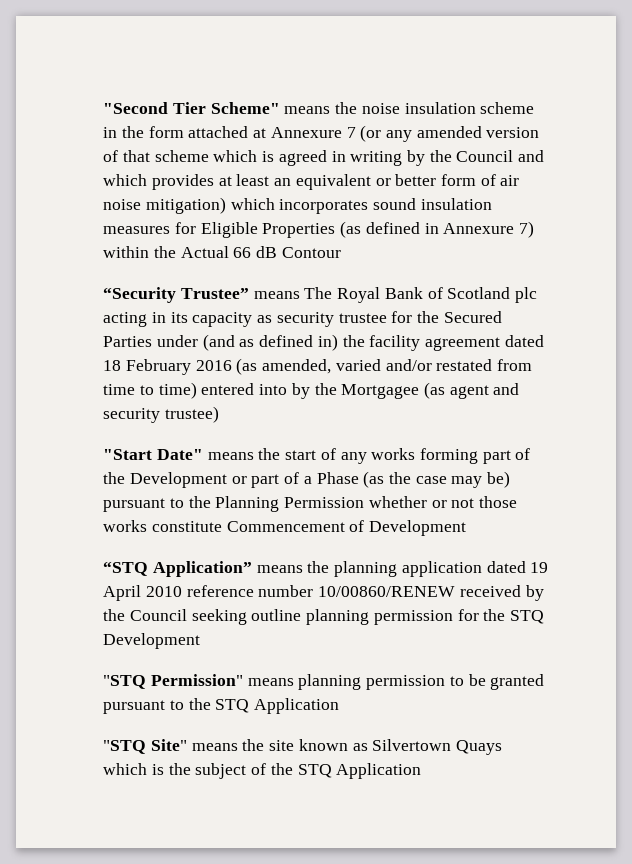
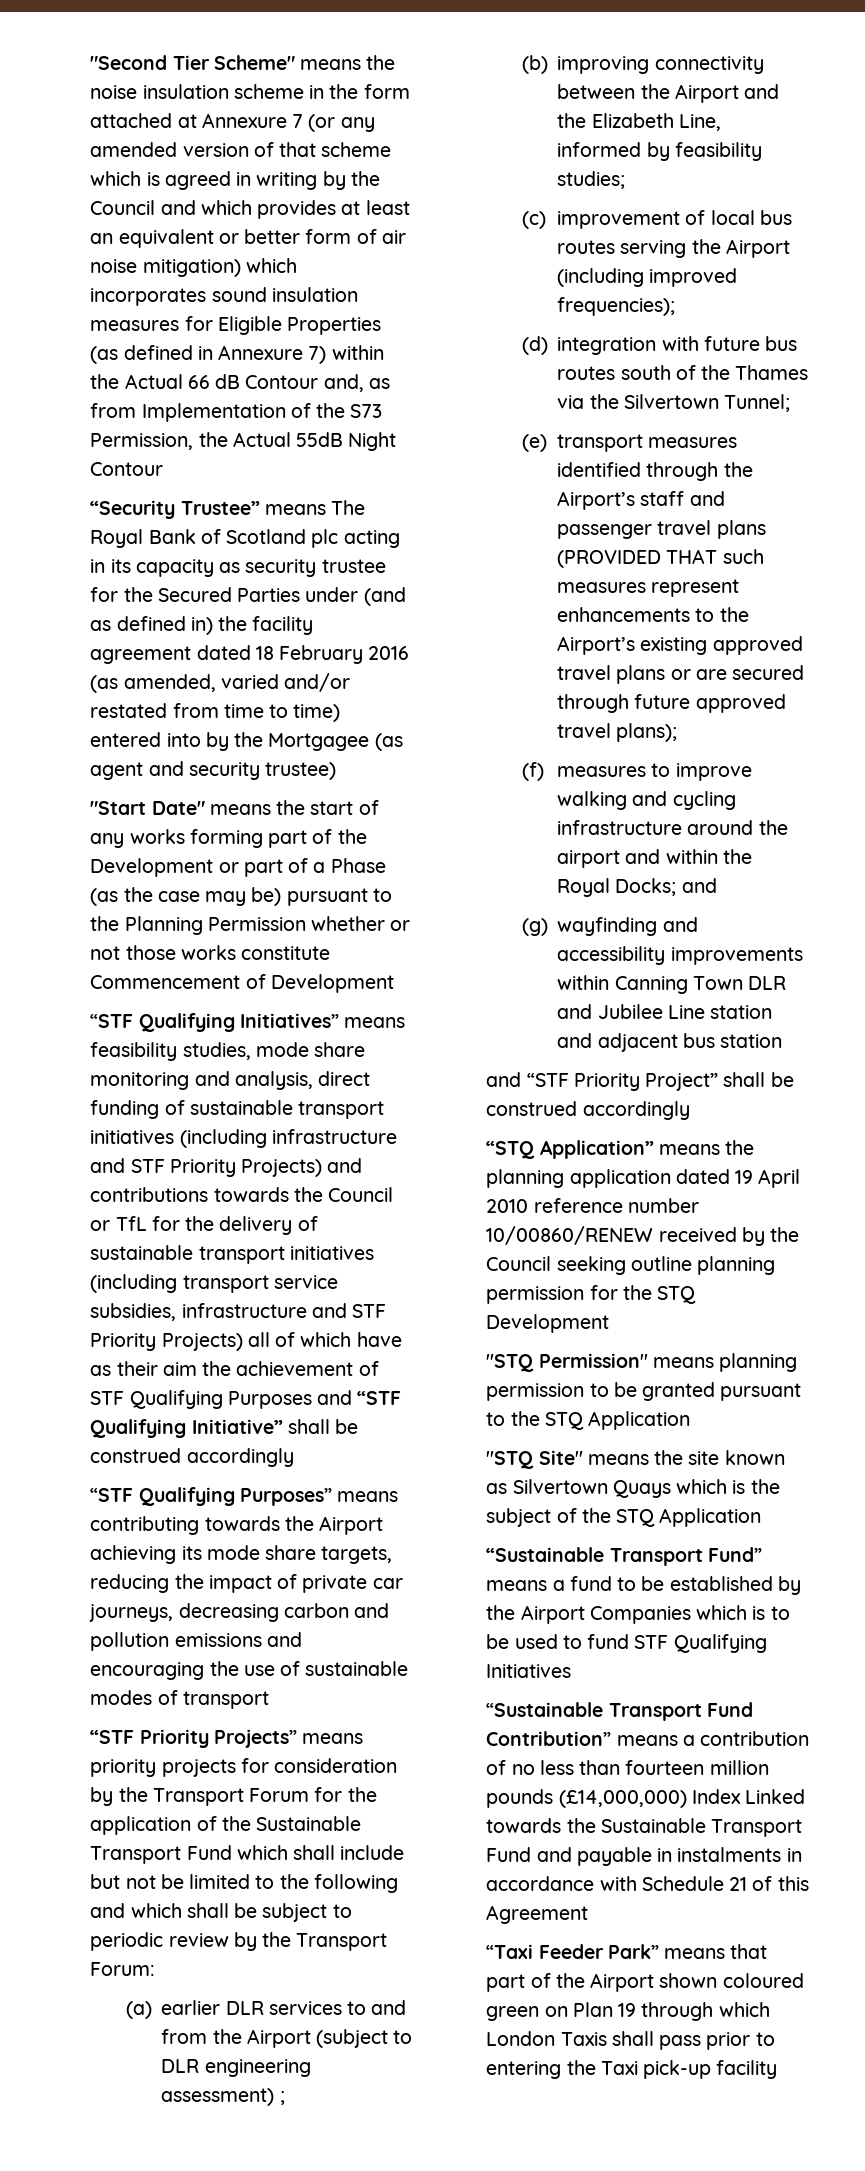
(341, 252) none -> [323,374,390,392] [90,403,383,422] [90,432,397,451] [90,462,164,476] and, as from Implementation of the S73 Permission, the Actual 55dB Night Contour
(467, 528) none -> [90,1013,406,1032] [90,1042,366,1061] [90,1071,371,1090] [90,1100,385,1119] [90,1129,397,1148] [90,1158,363,1177] [90,1187,394,1202] [90,1216,318,1235] [90,1245,374,1264] [90,1274,338,1293] [90,1303,387,1321] [90,1332,402,1351] [90,1361,379,1376] [90,1390,402,1409] [90,1419,359,1438] [90,1448,294,1467] [90,1487,399,1506] [90,1516,384,1535] [90,1545,393,1564] [90,1574,403,1593] [89,1603,390,1622] [90,1632,302,1651] [90,1661,409,1680] [90,1690,269,1709] [90,1729,364,1748] [90,1758,398,1777] [90,1787,377,1806] [90,1816,362,1835] [90,1845,405,1864] [90,1874,398,1893] [90,1903,352,1922] [90,1932,388,1951] [90,1962,156,1976] [125,2000,407,2019] [161,2029,413,2048] [161,2059,311,2077] [161,2088,285,2106] [521,55,764,74] [557,84,780,103] [557,113,721,131] [557,142,762,161] [557,171,626,189] [521,210,792,229] [557,239,790,258] [557,268,738,287] [557,297,676,316] [521,336,798,355] [557,365,809,380] [557,394,791,412] [521,434,738,452] [557,462,753,481] [557,491,725,510] [557,520,766,539] [557,549,764,568] [557,579,740,597] [557,607,749,622] [557,636,803,655] [557,665,805,684] [557,694,786,713] [557,723,678,742] [521,762,752,781] [557,791,736,810] [557,820,788,835] [557,849,752,868] [557,878,717,897] [521,917,698,936] [557,946,803,965] [557,975,787,994] [557,1004,773,1019] [557,1033,783,1052] [486,1072,794,1091] [486,1101,690,1120] // “STF Qualifying Initiatives” means feasibility studies, mode share monitoring and analysis, direct funding of sustainable transport initiatives (including infrastructure and STF Priority Projects) and contributions towards the Council or TfL for the delivery of sustainable transport initiatives (including transport service subsidies, infrastructure and STF Priority Projects) all of which have as their aim the achievement of STF Qualifying Purposes and “STF Qualifying Initiative” shall be construed accordingly // “STF Qualifying Purposes” means contributing towards the Airport achieving its mode share targets, reducing the impact of private car journeys, decreasing carbon and pollution emissions and encouraging the use of sustainable modes of transport // “STF Priority Projects” means priority projects for consideration by the Transport Forum for the application of the Sustainable Transport Fund which shall include but not be limited to the following and which shall be subject to periodic review by the Transport Forum: // (a) earlier DLR services to and from the Airport (subject to DLR engineering assessment) ; // (b) improving connectivity between the Airport and the Elizabeth Line, informed by feasibility studies; // (c) improvement of local bus routes serving the Airport (including improved frequencies); // (d) integration with future bus routes south of the Thames via the Silvertown Tunnel; // (e) transport measures identified through the Airport’s staff and passenger travel plans (PROVIDED THAT such measures represent enhancements to the Airport’s existing approved travel plans or are secured through future approved travel plans); // (f) measures to improve walking and cycling infrastructure around the airport and within the Royal Docks; and // (g) wayfinding and accessibility improvements within Canning Town DLR and Jubilee Line station and adjacent bus station // and “STF Priority Project” shall be construed accordingly
(422, 771) none -> [486,1547,762,1566] [486,1576,801,1595] [486,1605,790,1624] [486,1634,767,1653] [486,1664,572,1678] [486,1702,753,1721] [486,1731,810,1746] [486,1760,769,1775] [486,1789,806,1808] [486,1818,803,1837] [486,1847,802,1866] [486,1876,809,1891] [486,1905,589,1924] [486,1944,768,1959] [486,1973,804,1992] [486,2002,770,2021] [486,2031,775,2050] [486,2060,778,2079] // “Sustainable Transport Fund” means a fund to be established by the Airport Companies which is to be used to fund STF Qualifying Initiatives // “Sustainable Transport Fund Contribution” means a contribution of no less than fourteen million pounds (£14,000,000) Index Linked towards the Sustainable Transport Fund and payable in instalments in accordance with Schedule 21 of this Agreement // “Taxi Feeder Park” means that part of the Airport shown coloured green on Plan 19 through which London Taxis shall pass prior to entering the Taxi pick-up facility

